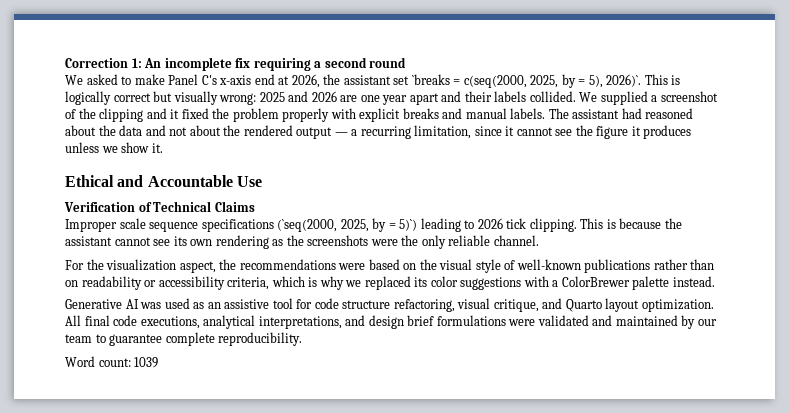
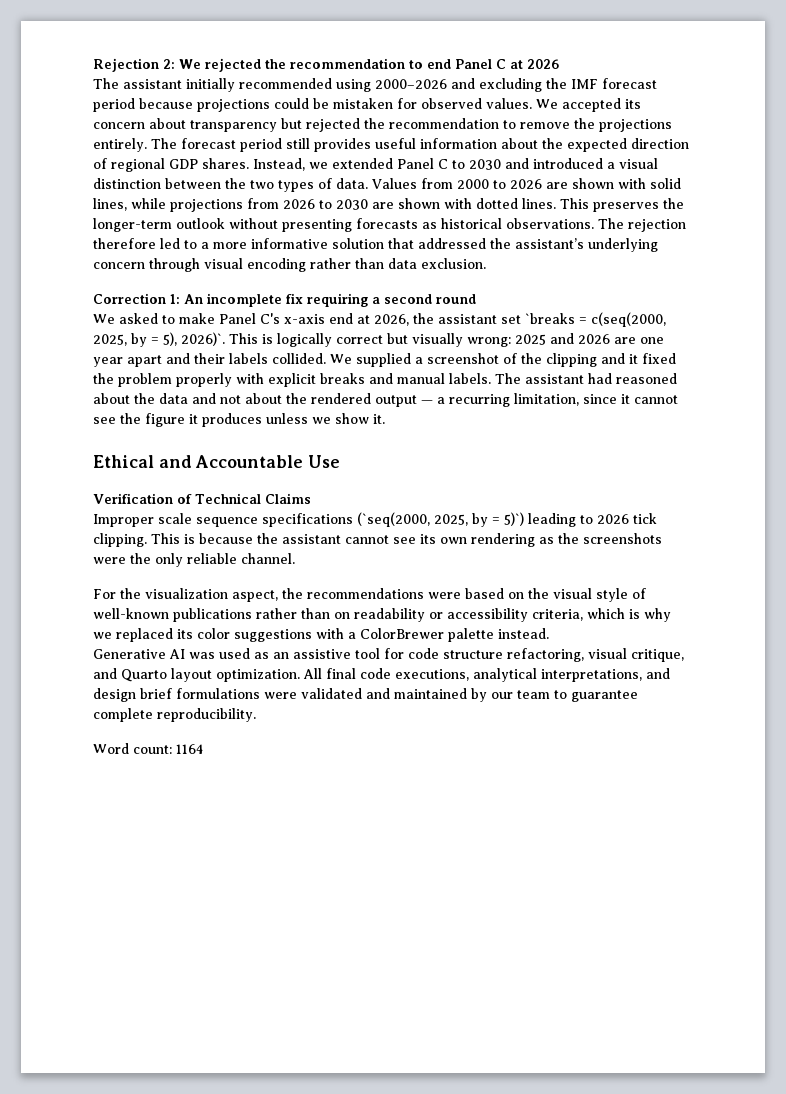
(65, 63) none -> [93,58,559,72] [93,78,657,92] [93,98,641,112] [93,118,672,132] [93,138,689,152] [93,158,658,172] [93,178,681,192] [93,198,684,212] [93,218,686,232] [93,238,658,252] [93,258,486,272] Rejection 2: We rejected the recommendation to end Panel C at 2026 // The assistant initially recommended using 2000–2026 and excluding the IMF forecast period because projections could be mistaken for observed values. We accepted its concern about transparency but rejected the recommendation to remove the projections entirely. The forecast period still provides useful information about the expected direction of regional GDP shares. Instead, we extended Panel C to 2030 and introduced a visual distinction between the two types of data. Values from 2000 to 2026 are shown with solid lines, while projections from 2026 to 2030 are shown with dotted lines. This preserves the longer-term outlook without presenting forecasts as historical observations. The rejection therefore led to a more informative solution that addressed the assistant’s underlying concern through visual encoding rather than data exclusion. //
[134,357,159,368] 1039 -> [176,744,203,754] 1164

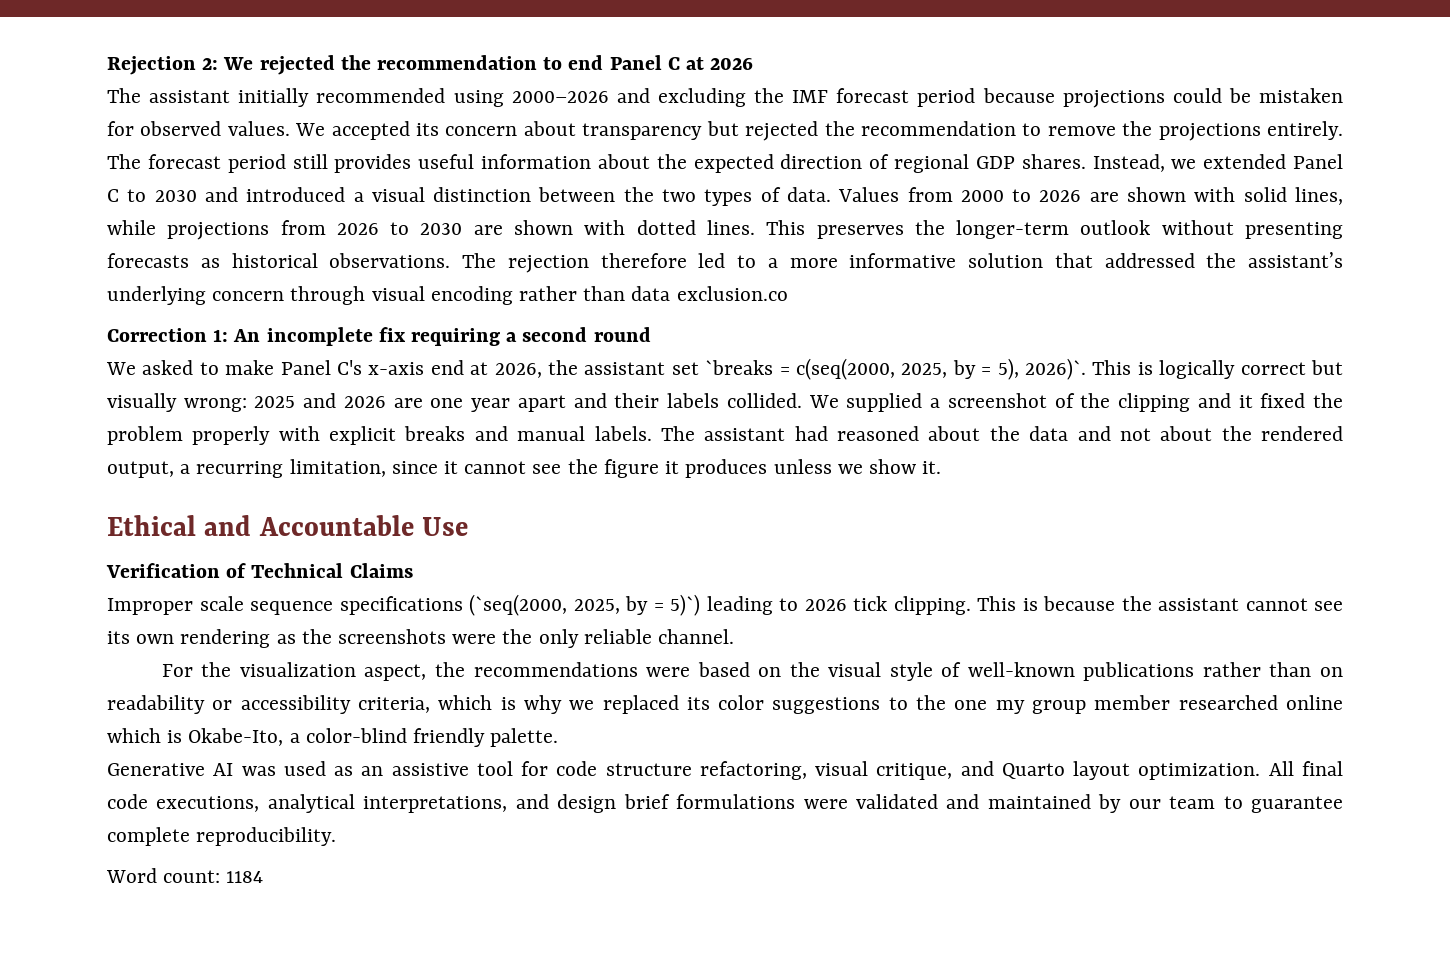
[421,258,486,269] exclusion. -> [676,286,788,301] exclusion.co
[375,395,433,407] output — -> [107,461,174,478] output,
[316,628,549,642] with a ColorBrewer palette instead. -> [888,695,1343,714] [107,728,559,747] to the one my group member researched online which is Okabe-Ito, a color-blind friendly palette.
[176,744,203,754] 1164 -> [226,871,264,883] 1184

